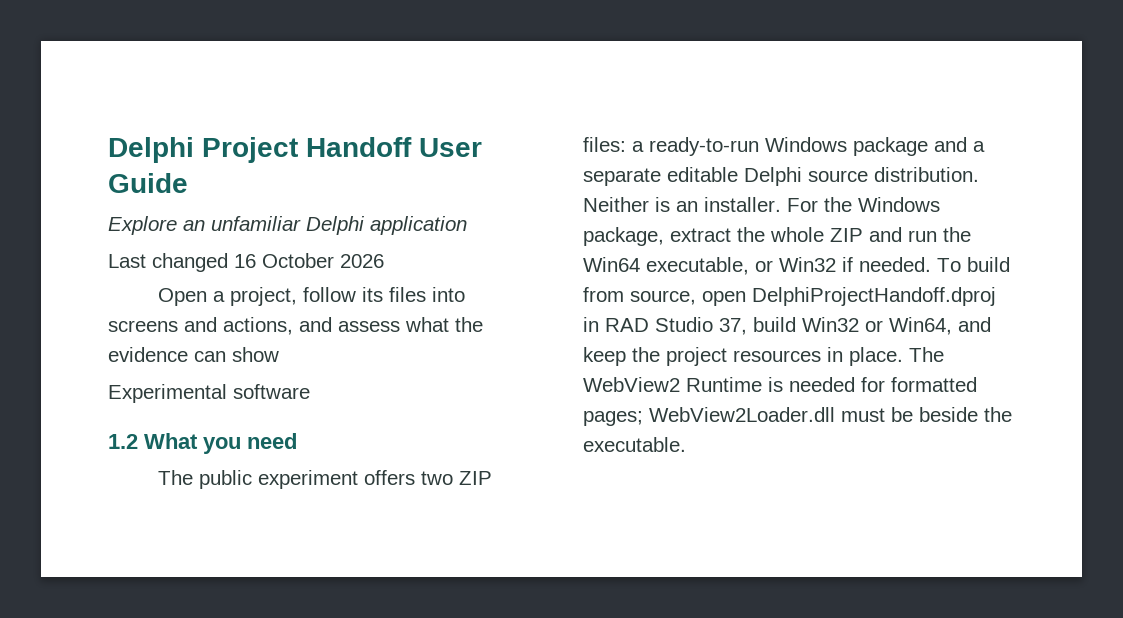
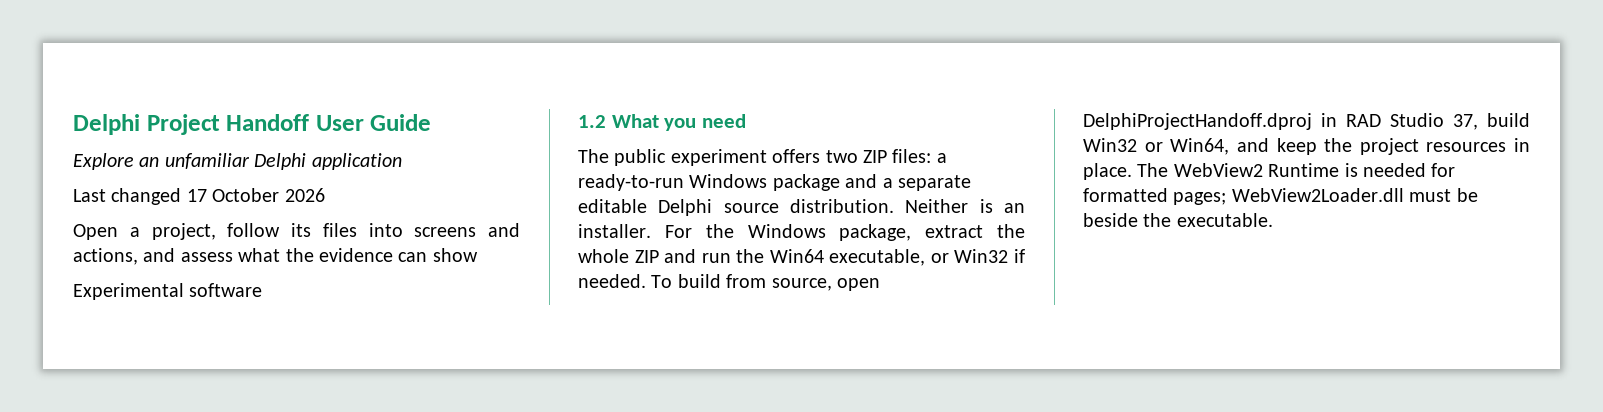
[234,254,256,268] 16 -> [186,189,207,202] 17

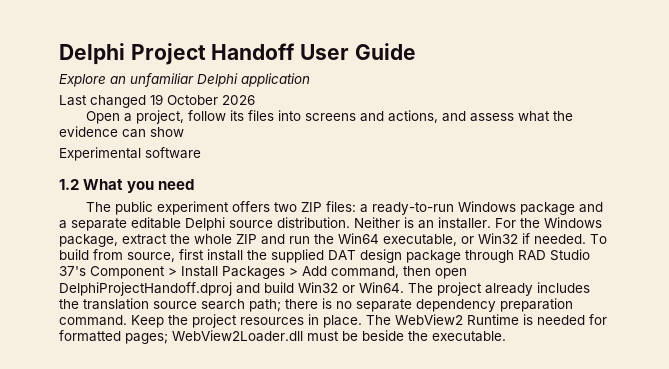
[186,189,207,202] 17 -> [150,94,163,105] 19
[837,278,880,291] [1083,113,1530,130] [1083,138,1317,155] open DelphiProjectHandoff.dproj in RAD Studio 37, build Win32 or Win64, and keep -> [179,249,590,263] [59,266,467,279] [59,282,590,296] [59,298,573,312] [59,315,164,328] first install the supplied DAT design package through RAD Studio 37's Component > Install Packages > Add command, then open DelphiProjectHandoff.dproj and build Win32 or Win64. The project already includes the translation source search path; there is no separate dependency preparation command. Keep

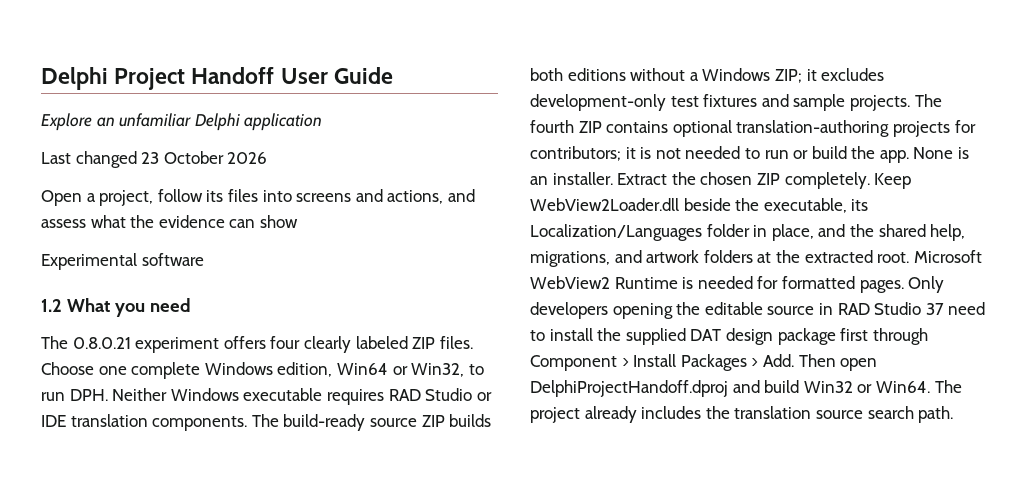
[150,94,163,105] 19 -> [141,152,160,164] 23
[114,201,153,215] public -> [72,337,131,349] 0.8.0.21
[273,201,603,215] [59,217,602,231] [59,233,607,247] [59,249,204,262] two ZIP files: a ready-to-run Windows package and a separate editable Delphi source distribution. Neither is an installer. For the Windows package, extract the whole ZIP and run the Win64 executable, or Win32 if needed. To build from source, first -> [270,336,473,353] [41,362,484,379] [41,388,492,405] [41,414,492,431] [530,68,885,83] [530,94,942,111] [530,120,976,137] [530,146,970,163] [530,172,912,189] [530,198,869,213] [530,224,966,241] [530,250,982,267] [530,276,945,293] [530,302,986,319] [530,330,545,341] four clearly labeled ZIP files. Choose one complete Windows edition, Win64 or Win32, to run DPH. Neither Windows executable requires RAD Studio or IDE translation components. The build-ready source ZIP builds both editions without a Windows ZIP; it excludes development-only test fixtures and sample projects. The fourth ZIP contains optional translation-authoring projects for contributors; it is not needed to run or build the app. None is an installer. Extract the chosen ZIP completely. Keep WebView2Loader.dll beside the executable, its Localization/Languages folder in place, and the shared help, migrations, and artwork folders at the extracted root. Microsoft WebView2 Runtime is needed for formatted pages. Only developers opening the editable source in RAD Studio 37 need to
[465,249,590,263] [59,266,86,276] through RAD Studio 37's -> [840,328,928,345] first through
[302,266,431,278] Add command, then -> [762,354,836,367] Add. Then
[249,298,573,312] [59,314,607,328] [59,330,506,344] path; there is no separate dependency preparation command. Keep the project resources in place. The WebView2 Runtime is needed for formatted pages; WebView2Loader.dll must be beside the executable. -> [918,406,954,423] path.

